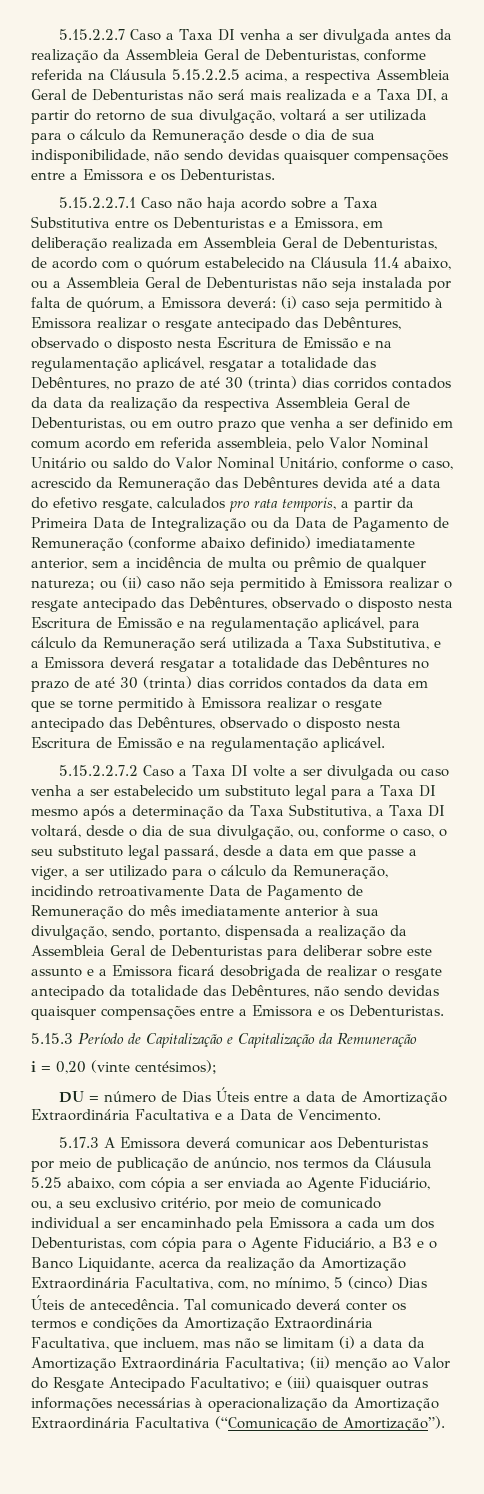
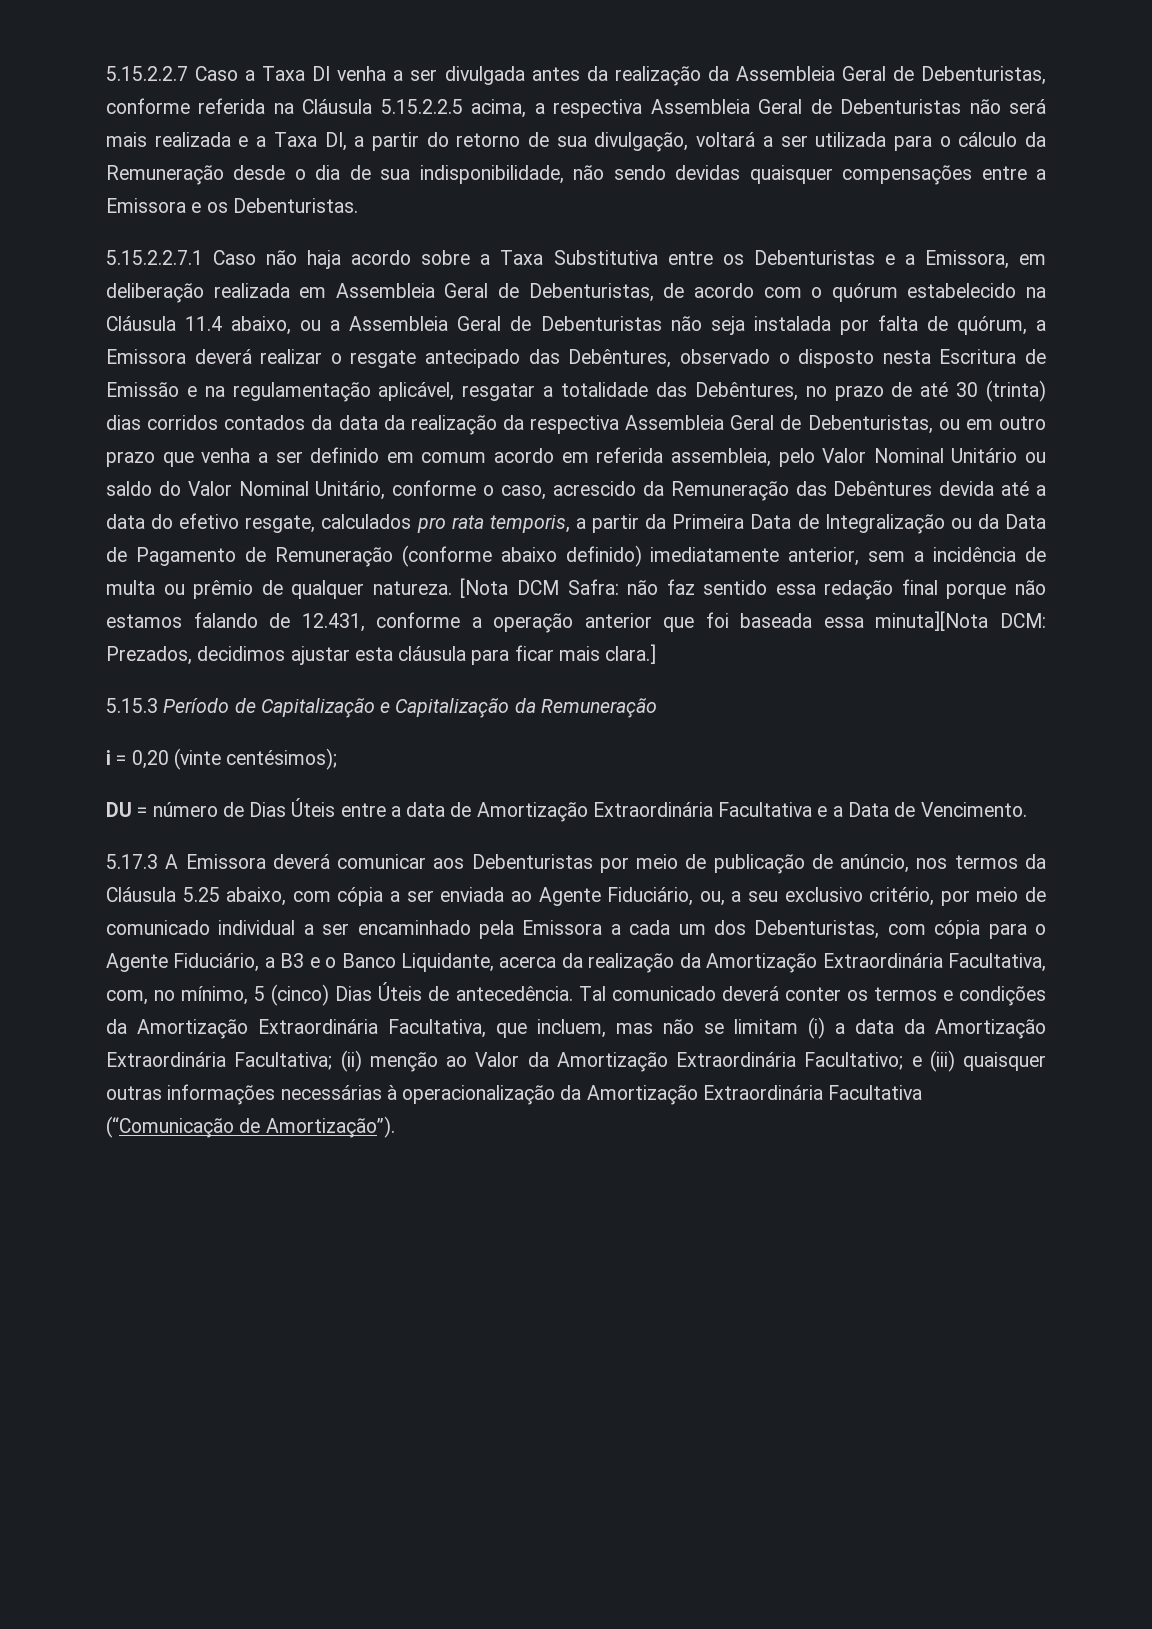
[227,296,443,312] [31,317,92,329] deverá: (i) caso seja permitido à Emissora -> [194,349,252,364] deverá
[31,576,452,592] [31,597,453,612] [31,617,420,632] [31,636,441,651] [31,657,429,672] [31,676,428,692] [31,697,382,712] [31,717,401,732] [31,737,385,752] [59,765,450,780] [31,785,436,800] [31,804,445,820] [31,825,447,840] [31,845,417,860] [31,865,388,880] [31,885,363,900] [31,905,379,919] [31,925,407,940] [31,945,432,960] [31,965,442,980] [31,985,439,1000] [31,1005,444,1020] natureza; ou (ii) caso não seja permitido à Emissora realizar o resgate antecipado das Debêntures, observado o disposto nesta Escritura de Emissão e na regulamentação aplicável, para cálculo da Remuneração será utilizada a Taxa Substitutiva, e a Emissora deverá resgatar a totalidade das Debêntures no prazo de até 30 (trinta) dias corridos contados da data em que se torne permitido à Emissora realizar o resgate antecipado das Debêntures, observado o disposto nesta Escritura de Emissão e na regulamentação aplicável. // 5.15.2.2.7.2 Caso a Taxa DI volte a ser divulgada ou caso venha a ser estabelecido um substituto legal para a Taxa DI mesmo após a determinação da Taxa Substitutiva, a Taxa DI voltará, desde o dia de sua divulgação, ou, conforme o caso, o seu substituto legal passará, desde a data em que passe a viger, a ser utilizado para o cálculo da Remuneração, incidindo retroativamente Data de Pagamento de Remuneração do mês imediatamente anterior à sua divulgação, sendo, portanto, dispensada a realização da Assembleia Geral de Debenturistas para deliberar sobre este assunto e a Emissora ficará desobrigada de realizar o resgate antecipado da totalidade das Debêntures, não sendo devidas quaisquer compensações entre a Emissora e os Debenturistas. -> [372,578,1046,600] [106,611,1046,633] [106,644,657,665] natureza. [Nota DCM Safra: não faz sentido essa redação final porque não estamos falando de 12.431, conforme a operação anterior que foi baseada essa minuta][Nota DCM: Prezados, decidimos ajustar esta cláusula para ficar mais clara.]
[31,1377,185,1392] do Resgate Antecipado -> [527,1052,796,1072] da Amortização Extraordinária

